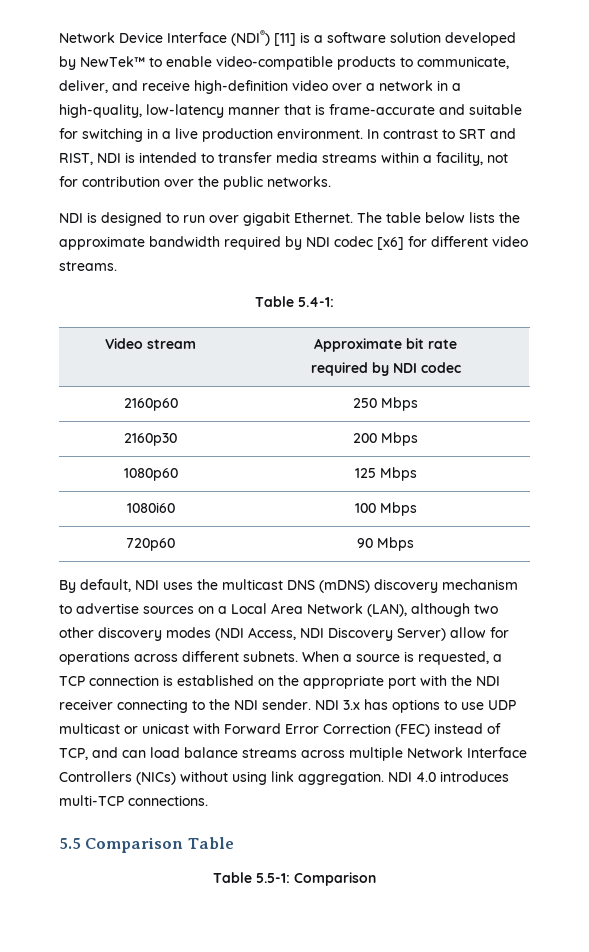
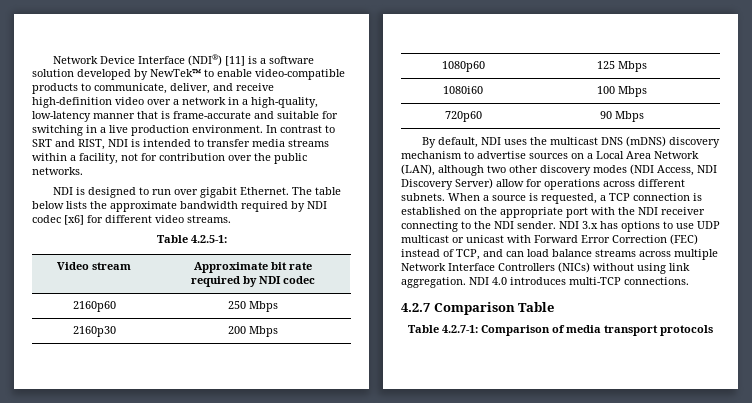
[298,297,334,307] 5.4-1: -> [190,235,227,243] 4.2.5-1:
[59,838,81,849] 5.5 -> [401,303,430,312] 4.2.7
[256,872,376,886] 5.5-1: Comparison -> [442,325,713,336] 4.2.7-1: Comparison of media transport protocols

